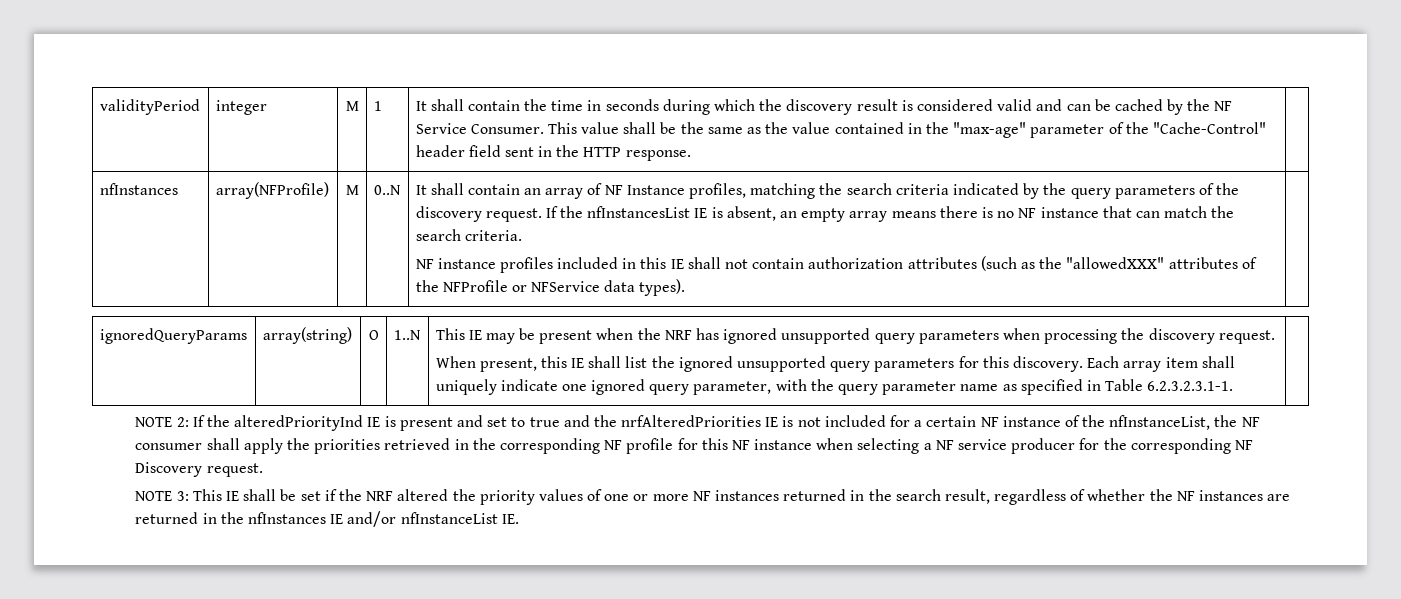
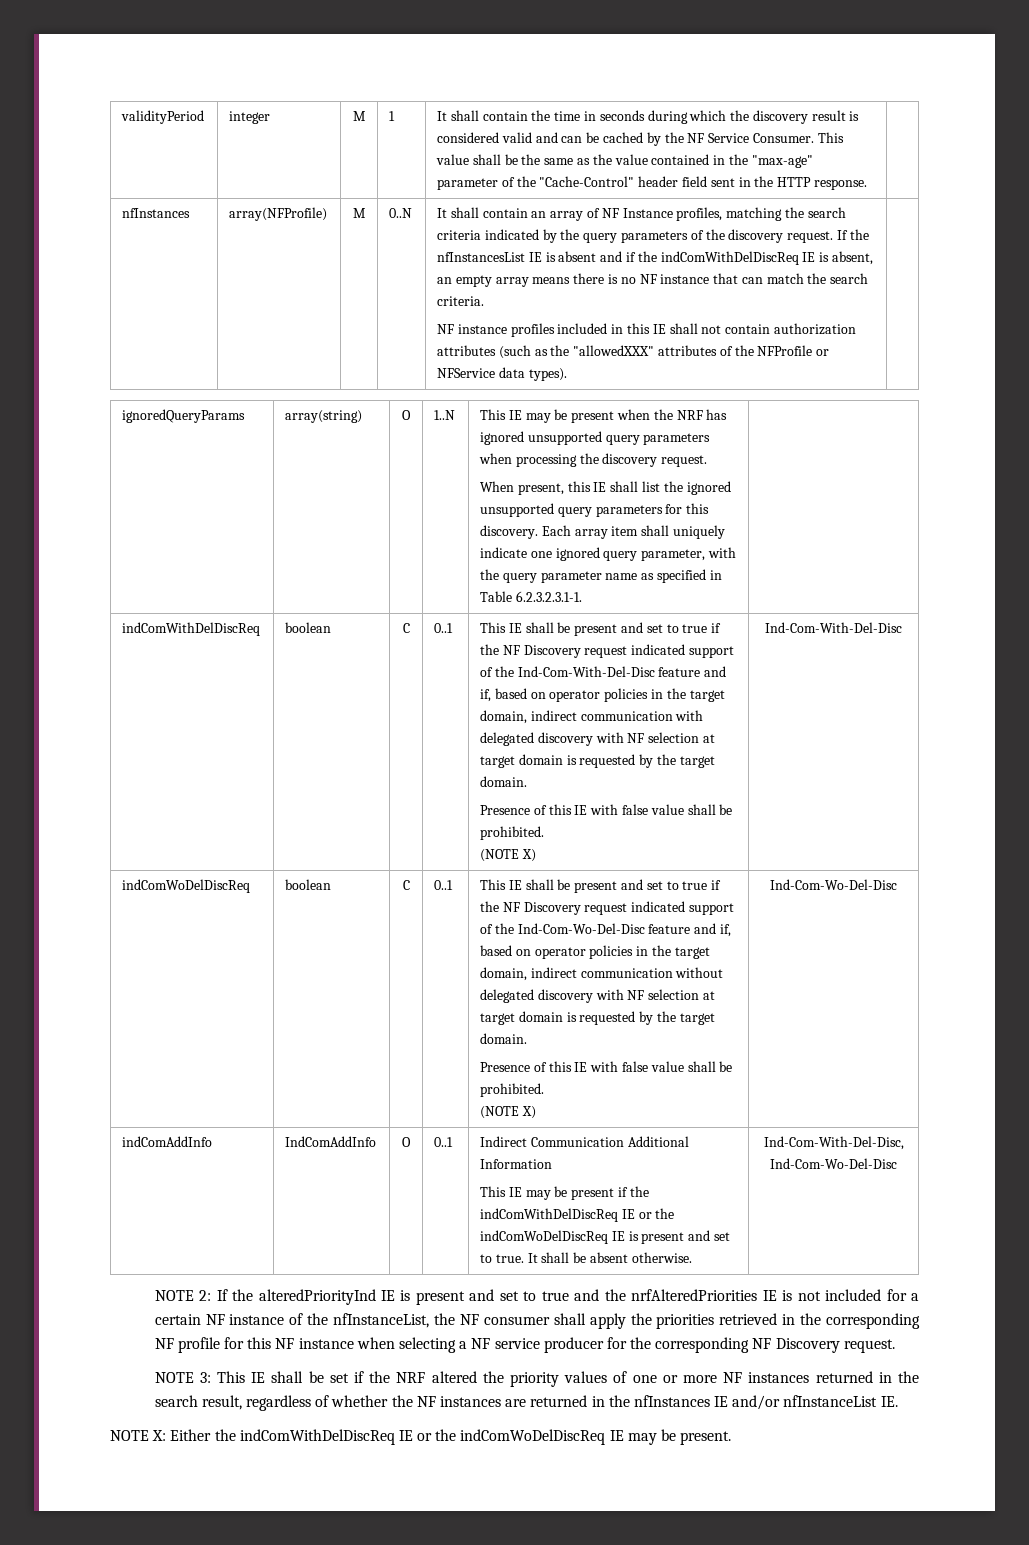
(723, 212) none -> [558,251,830,265] absent and if the indComWithDelDiscReq IE is
(1234, 386) none -> [122,622,261,636] [285,622,332,633] [402,623,410,633] [434,623,454,633] [480,622,722,636] [480,644,734,658] [480,666,727,677] [480,688,725,702] [480,710,704,724] [480,732,715,746] [480,754,715,768] [480,776,528,787] [480,804,733,815] [480,826,545,840] [480,849,536,862] [765,622,902,633] [122,879,251,893] [285,879,332,890] [402,880,410,890] [434,880,454,890] [480,879,722,893] [480,901,734,915] [480,923,731,937] [480,945,710,959] [480,967,724,981] [480,989,715,1003] [480,1011,715,1025] [480,1033,528,1044] [480,1061,733,1072] [480,1083,545,1097] [480,1106,536,1119] [770,879,897,890] [122,1136,213,1147] [285,1136,377,1147] [402,1137,411,1147] [434,1137,454,1147] [480,1136,689,1147] [480,1159,553,1169] [480,1186,649,1200] [480,1208,675,1222] [480,1230,730,1244] [480,1252,692,1263] [763,1136,904,1150] [770,1158,897,1169] // indComWithDelDiscReq | boolean | C | 0..1 | This IE shall be present and set to true if the NF Discovery request indicated support of the Ind-Com-With-Del-Disc feature and if, based on operator policies in the target domain, indirect communication with delegated discovery with NF selection at target domain is requested by the target domain. // Presence of this IE with false value shall be prohibited. // (NOTE X) | Ind-Com-With-Del-Disc // indComWoDelDiscReq | boolean | C | 0..1 | This IE shall be present and set to true if the NF Discovery request indicated support of the Ind-Com-Wo-Del-Disc feature and if, based on operator policies in the target domain, indirect communication without delegated discovery with NF selection at target domain is requested by the target domain. // Presence of this IE with false value shall be prohibited. // (NOTE X) | Ind-Com-Wo-Del-Disc // indComAddInfo | IndComAddInfo | O | 0..1 | Indirect Communication Additional Information // This IE may be present if the indComWithDelDiscReq IE or the indComWoDelDiscReq IE is present and set to true. It shall be absent otherwise. | Ind-Com-With-Del-Disc, Ind-Com-Wo-Del-Disc
(519, 519) none -> [110,1429,732,1445] // NOTE X: Either the indComWithDelDiscReq IE or the indComWoDelDiscReq IE may be present.

